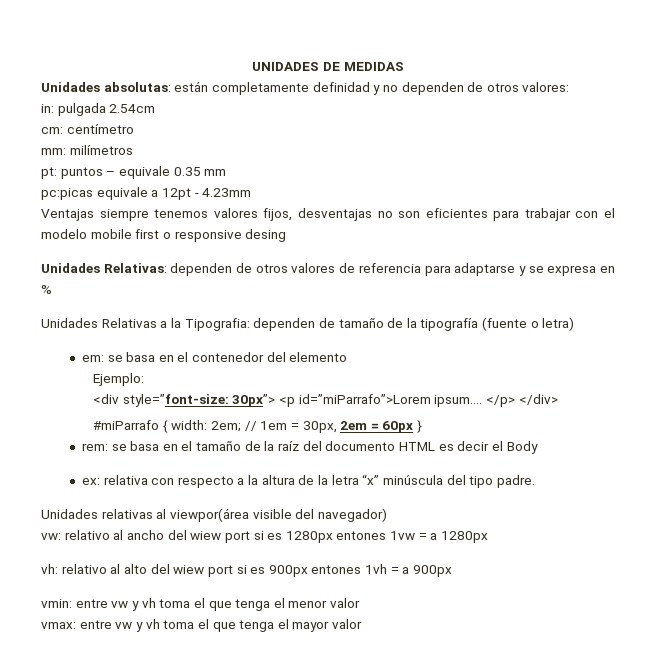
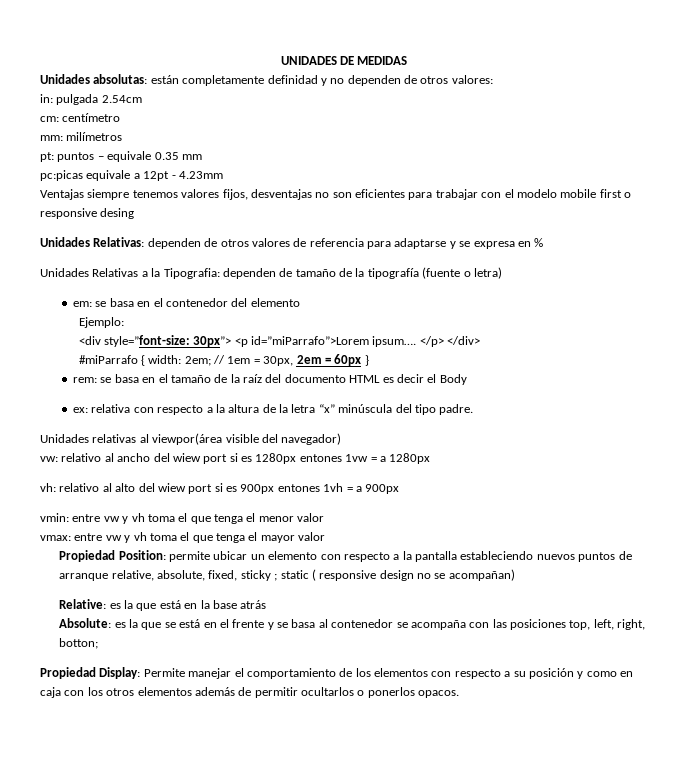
(363, 624) none -> [59,550,632,562] [59,569,515,581] [59,599,267,611] [59,618,646,630] [59,638,99,649] [40,667,633,679] [40,687,460,698] // Propiedad Position: permite ubicar un elemento con respecto a la pantalla estableciendo nuevos puntos de arranque relative, absolute, fixed, sticky ; static ( responsive design no se acompañan) // Relative: es la que está en la base atrás // Absolute: es la que se está en el frente y se basa al contenedor se acompaña con las posiciones top, left, right, botton; // Propiedad Display: Permite manejar el comportamiento de los elementos con respecto a su posición y como en caja con los otros elementos además de permitir ocultarlos o ponerlos opacos.

